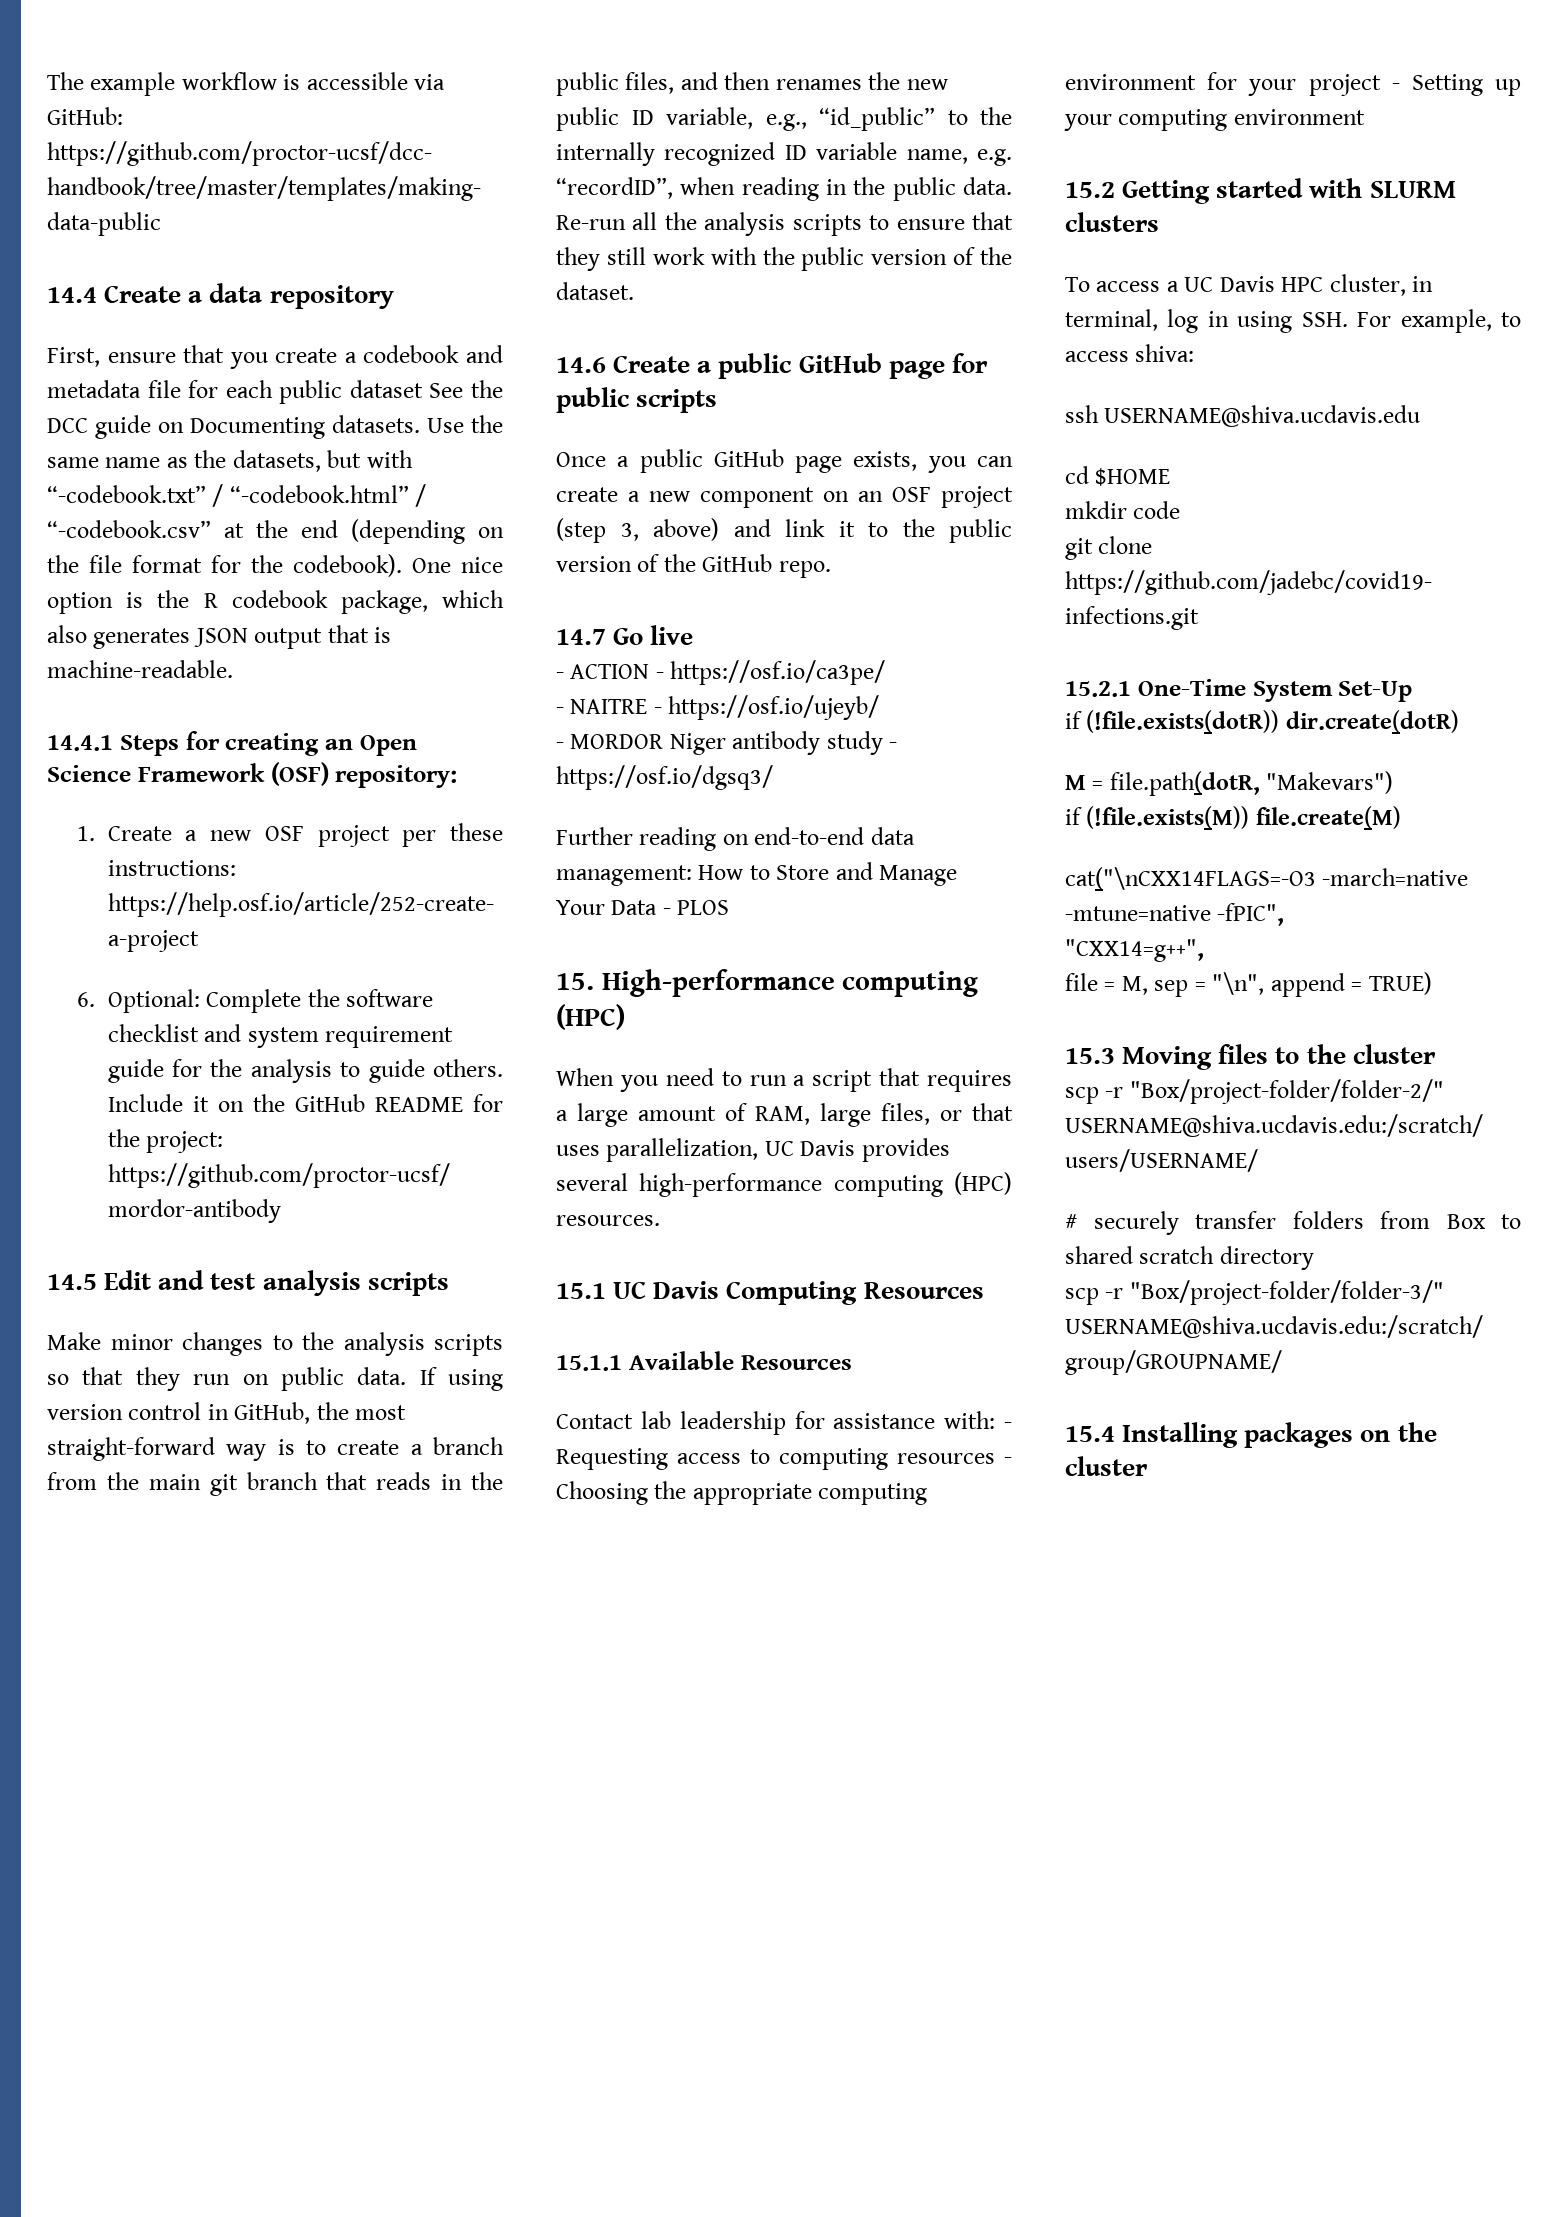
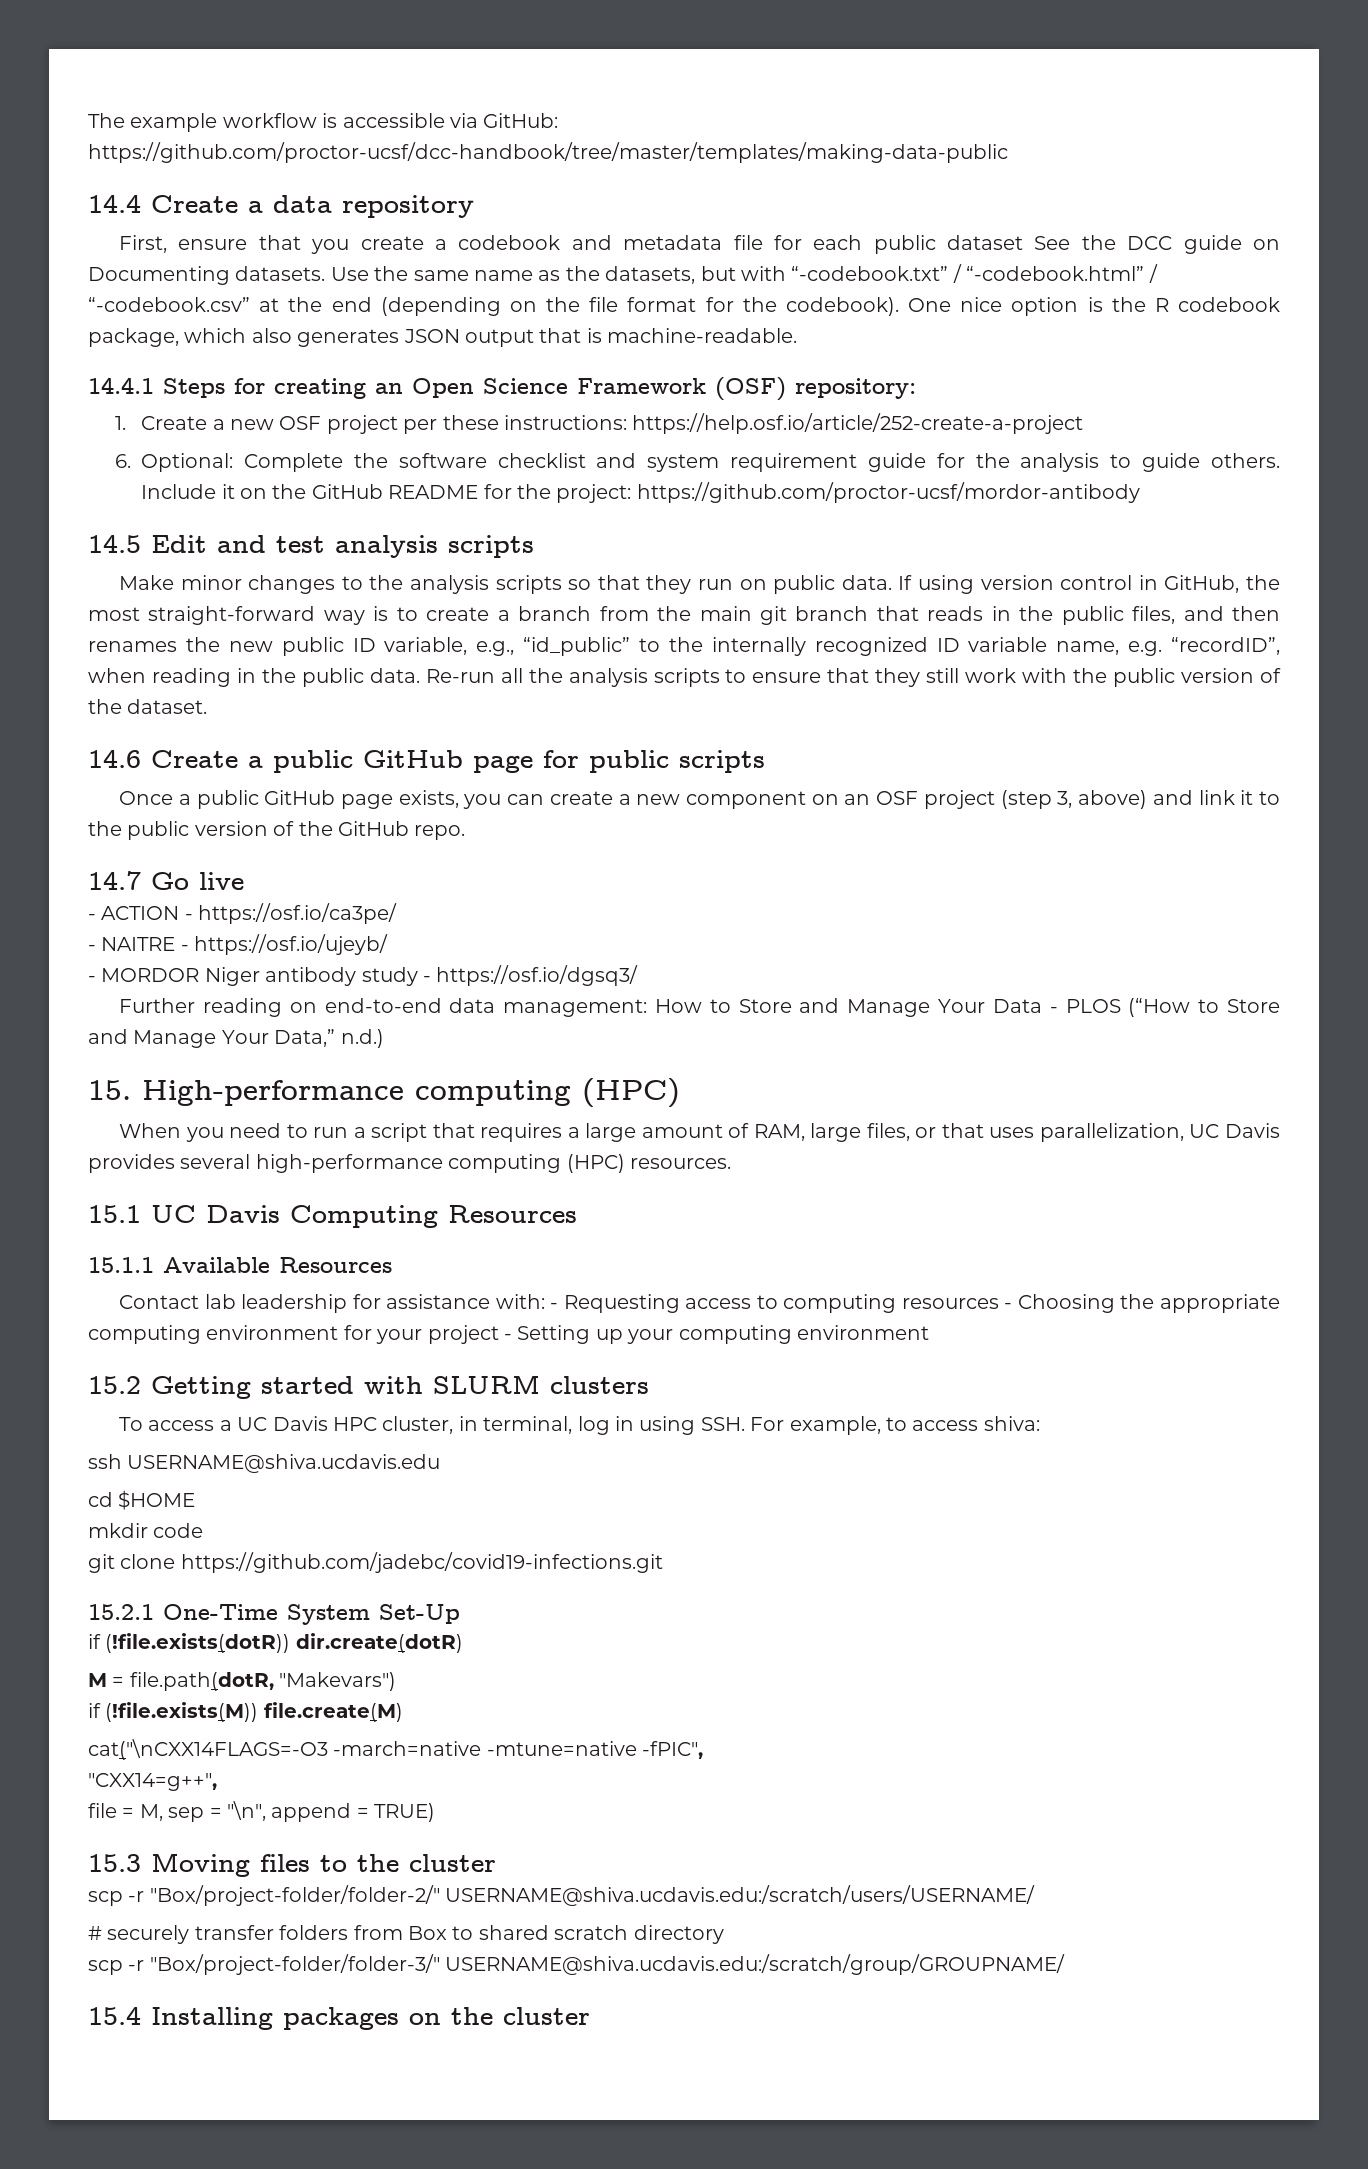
(730, 907) none -> [1128,998,1280,1017] [88,1029,384,1048] (“How to Store and Manage Your Data,” n.d.)

